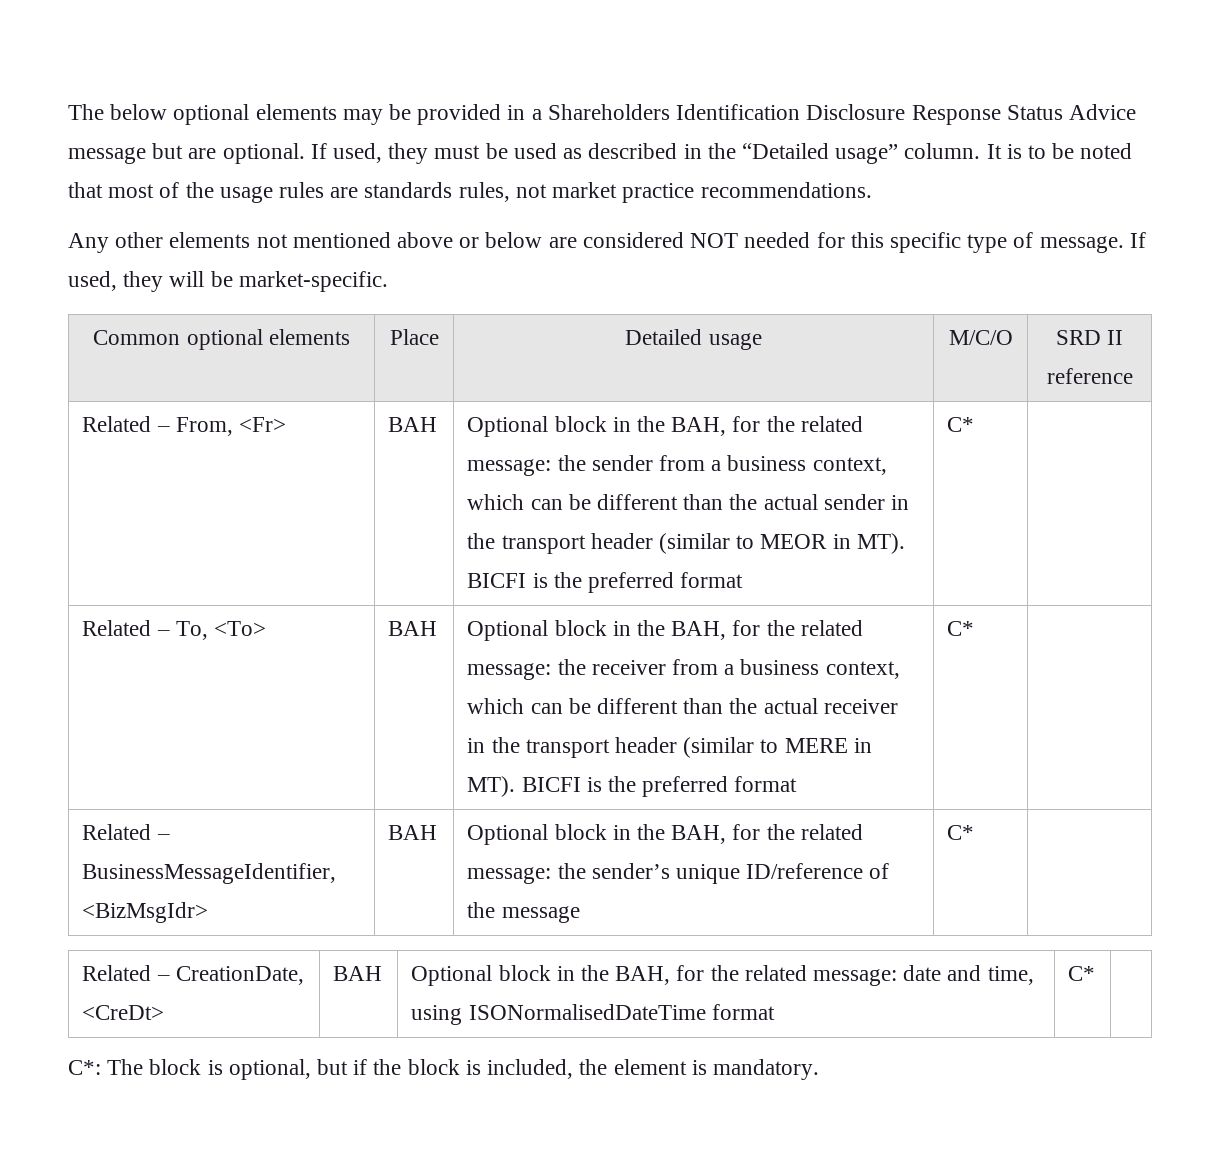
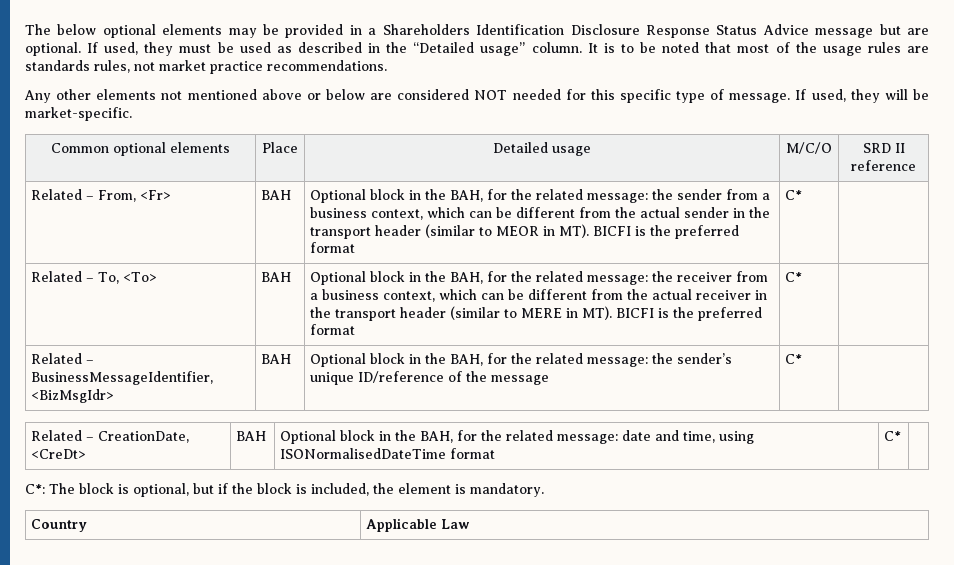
[683,494,724,510] than -> [579,207,612,218] from
[683,698,724,714] than -> [591,289,624,300] from
(819, 1069) none -> [31,519,88,532] [366,518,471,532] // Country | Applicable Law

